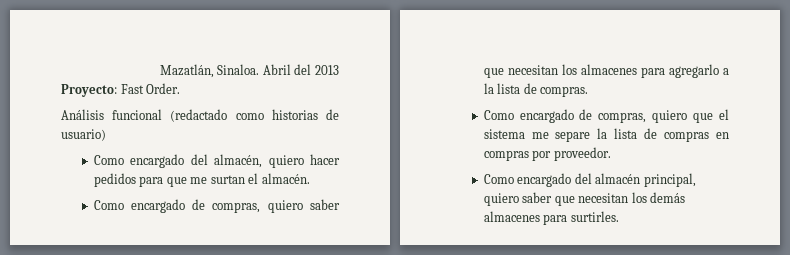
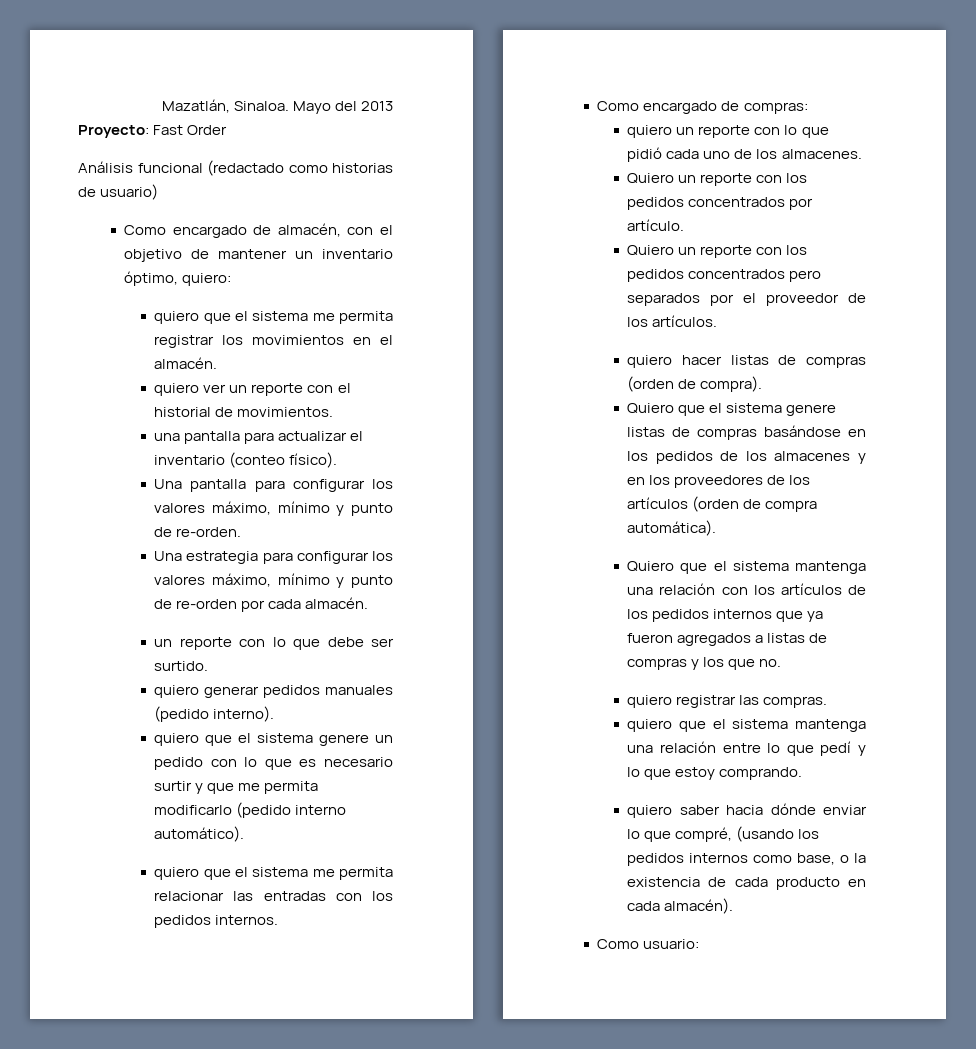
[262,64,291,75] Abril -> [292,101,331,114] Mayo
[146,83,181,94] Order. -> [187,125,228,135] Order
[190,154,341,168] [93,173,310,187] [93,199,340,213] [483,64,729,78] [483,83,589,97] [483,109,729,123] [483,128,729,142] [483,147,611,161] [483,173,696,187] [483,192,686,206] [483,211,619,225] del almacén, quiero hacer pedidos para que me surtan el almacén. // Como encargado de compras, quiero saber que necesitan los almacenes para agregarlo a la lista de compras. // Como encargado de compras, quiero que el sistema me separe la lista de compras en compras por proveedor. // Como encargado del almacén principal, quiero saber que necesitan los demás almacenes para surtirles. -> [253,223,393,237] [124,249,394,262] [124,271,232,286] [154,311,394,324] [154,335,394,348] [154,357,218,369] [154,383,351,396] [154,407,334,417] [154,431,364,444] [154,452,338,468] [154,479,393,492] [154,501,394,516] [154,527,242,537] [154,551,393,564] [154,573,394,588] [154,597,369,612] [154,637,394,650] [154,661,209,671] [154,685,394,698] [154,706,275,722] [154,733,393,746] [154,757,393,770] [154,781,319,794] [154,802,347,818] [154,826,245,842] [154,867,394,880] [154,891,394,901] [154,915,279,928] [597,101,808,114] [627,125,829,138] [627,147,862,162] [627,173,808,186] [627,197,814,210] [627,219,685,231] [627,245,808,258] [627,269,822,282] [627,293,866,306] [627,315,718,327] [627,355,866,368] [627,376,763,392] [627,403,837,416] [627,425,866,440] [627,451,866,464] [627,475,811,488] [627,496,818,512] [627,520,717,536] [627,561,866,574] [627,583,866,595] [627,609,824,622] [627,633,828,646] [627,657,782,670] [627,695,828,708] [627,719,866,732] [627,741,866,756] [627,767,803,780] [627,803,867,818] [627,826,820,842] [627,853,866,866] [627,877,866,890] [627,898,734,914] [597,939,700,949] de almacén, con el objetivo de mantener un inventario óptimo, quiero: // quiero que el sistema me permita registrar los movimientos en el almacén. // quiero ver un reporte con el historial de movimientos. // una pantalla para actualizar el inventario (conteo físico). // Una pantalla para configurar los valores máximo, mínimo y punto de re-orden. // Una estrategia para configurar los valores máximo, mínimo y punto de re-orden por cada almacén. // un reporte con lo que debe ser surtido. // quiero generar pedidos manuales (pedido interno). // quiero que el sistema genere un pedido con lo que es necesario surtir y que me permita modificarlo (pedido interno automático). // quiero que el sistema me permita relacionar las entradas con los pedidos internos. // Como encargado de compras: // quiero un reporte con lo que pidió cada uno de los almacenes. // Quiero un reporte con los pedidos concentrados por artículo. // Quiero un reporte con los pedidos concentrados pero separados por el proveedor de los artículos. // quiero hacer listas de compras (orden de compra). // Quiero que el sistema genere listas de compras basándose en los pedidos de los almacenes y en los proveedores de los artículos (orden de compra automática). // Quiero que el sistema mantenga una relación con los artículos de los pedidos internos que ya fueron agregados a listas de compras y los que no. // quiero registrar las compras. // quiero que el sistema mantenga una relación entre lo que pedí y lo que estoy comprando. // quiero saber hacia dónde enviar lo que compré, (usando los pedidos internos como base, o la existencia de cada producto en cada almacén). // Como usuario:

